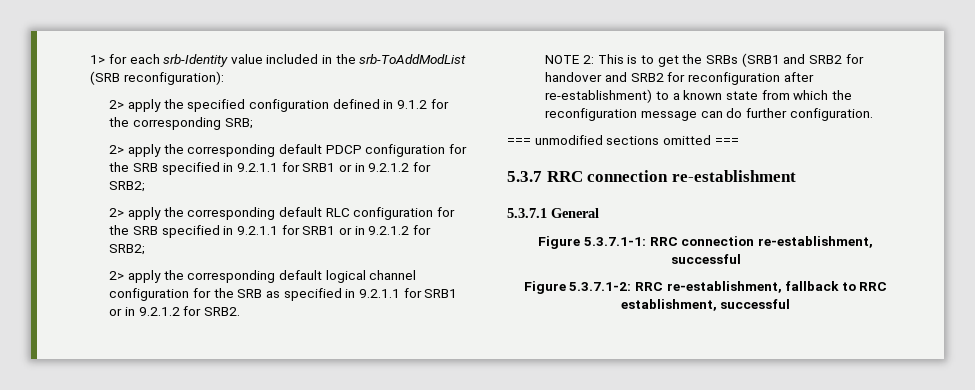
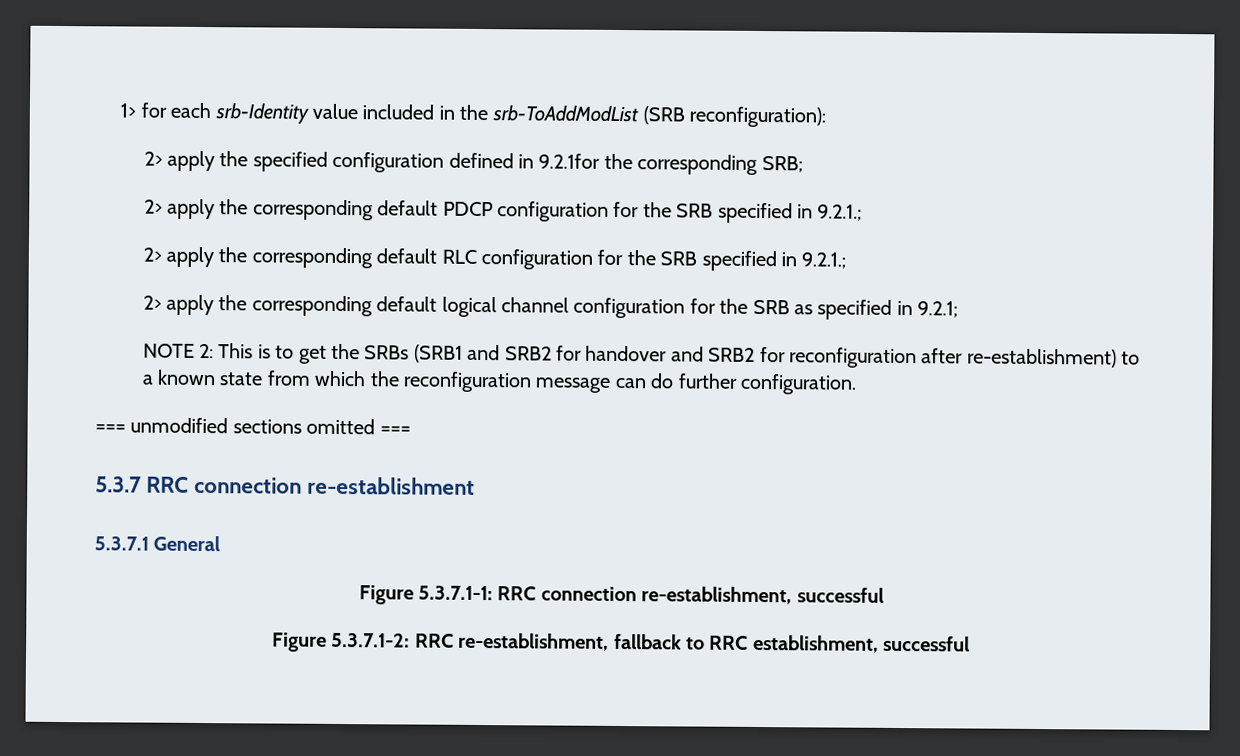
[397,99,449,109] 9.1.2 for -> [538,153,601,169] 9.2.1for
[237,162,431,172] [109,181,146,192] 9.2.1.1 for SRB1 or in 9.2.1.2 for SRB2; -> [817,204,863,221] 9.2.1.;
[237,225,431,235] [109,244,146,255] 9.2.1.1 for SRB1 or in 9.2.1.2 for SRB2; -> [801,252,847,269] 9.2.1.;
[359,288,458,298] [109,306,241,316] 9.2.1.1 for SRB1 or in 9.2.1.2 for SRB2. -> [917,301,959,318] 9.2.1;

